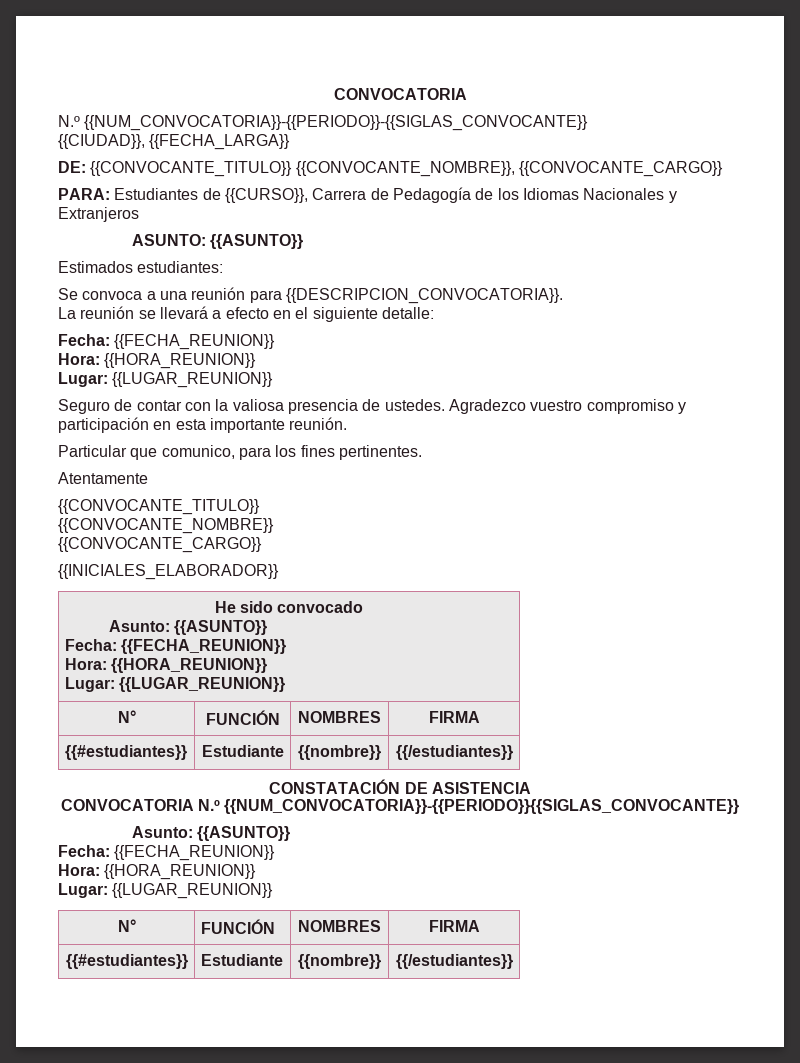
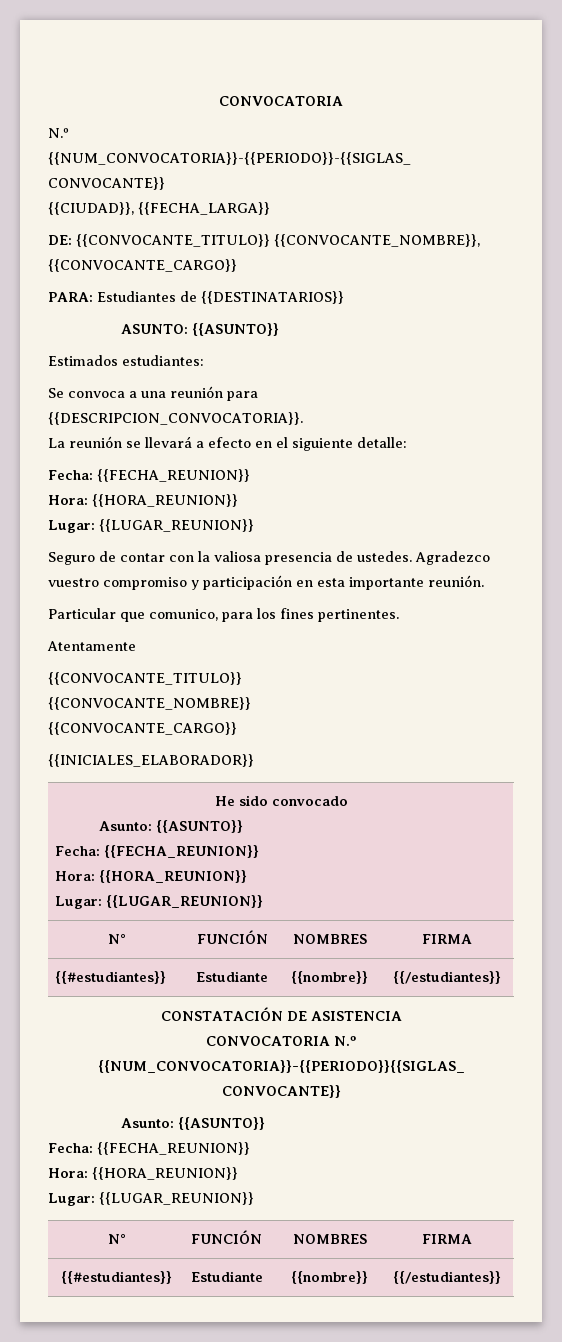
[224,187,677,203] [58,207,139,222] {{CURSO}}, Carrera de Pedagogía de los Idiomas Nacionales y Extranjeros -> [201,291,344,304] {{DESTINATARIOS}}

